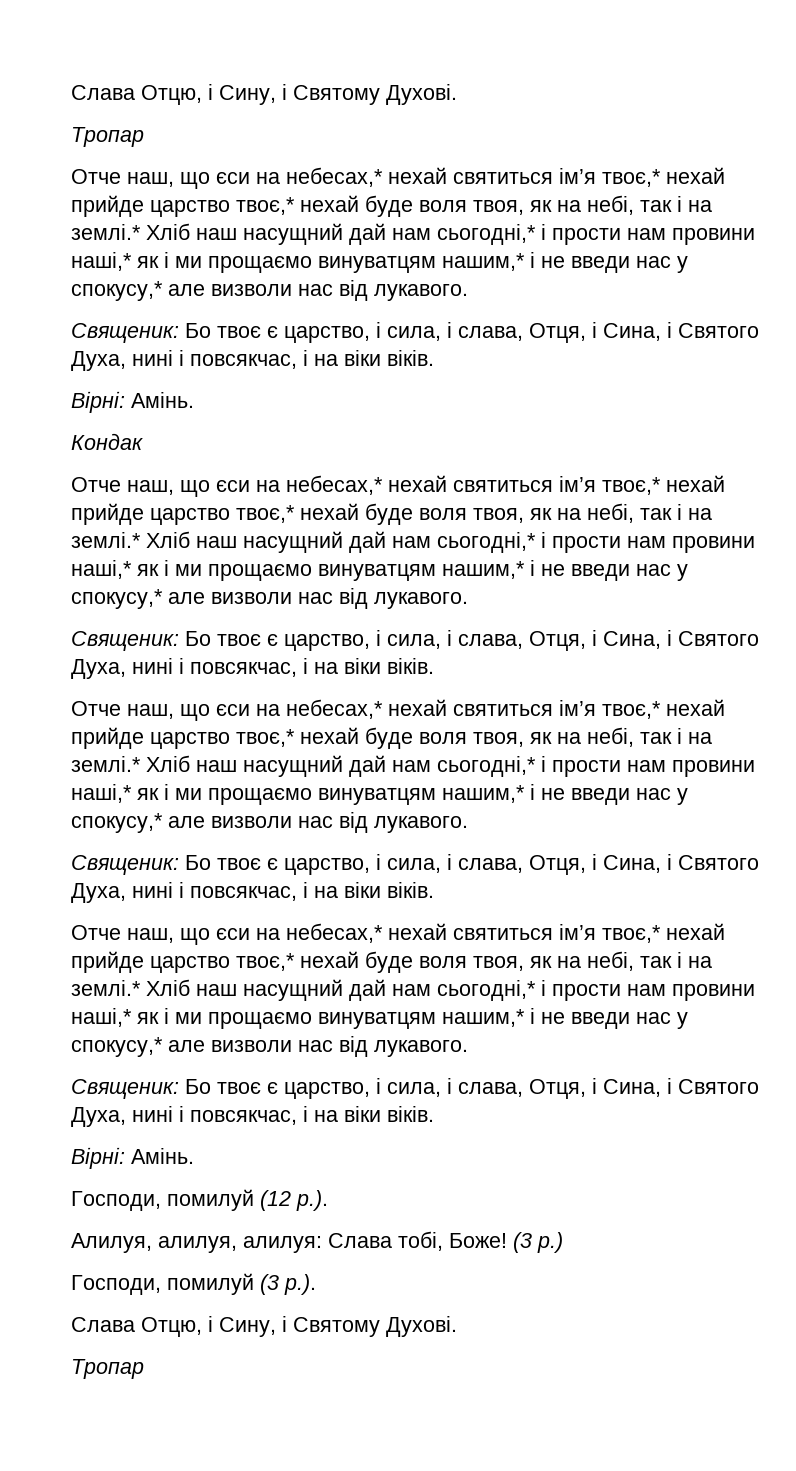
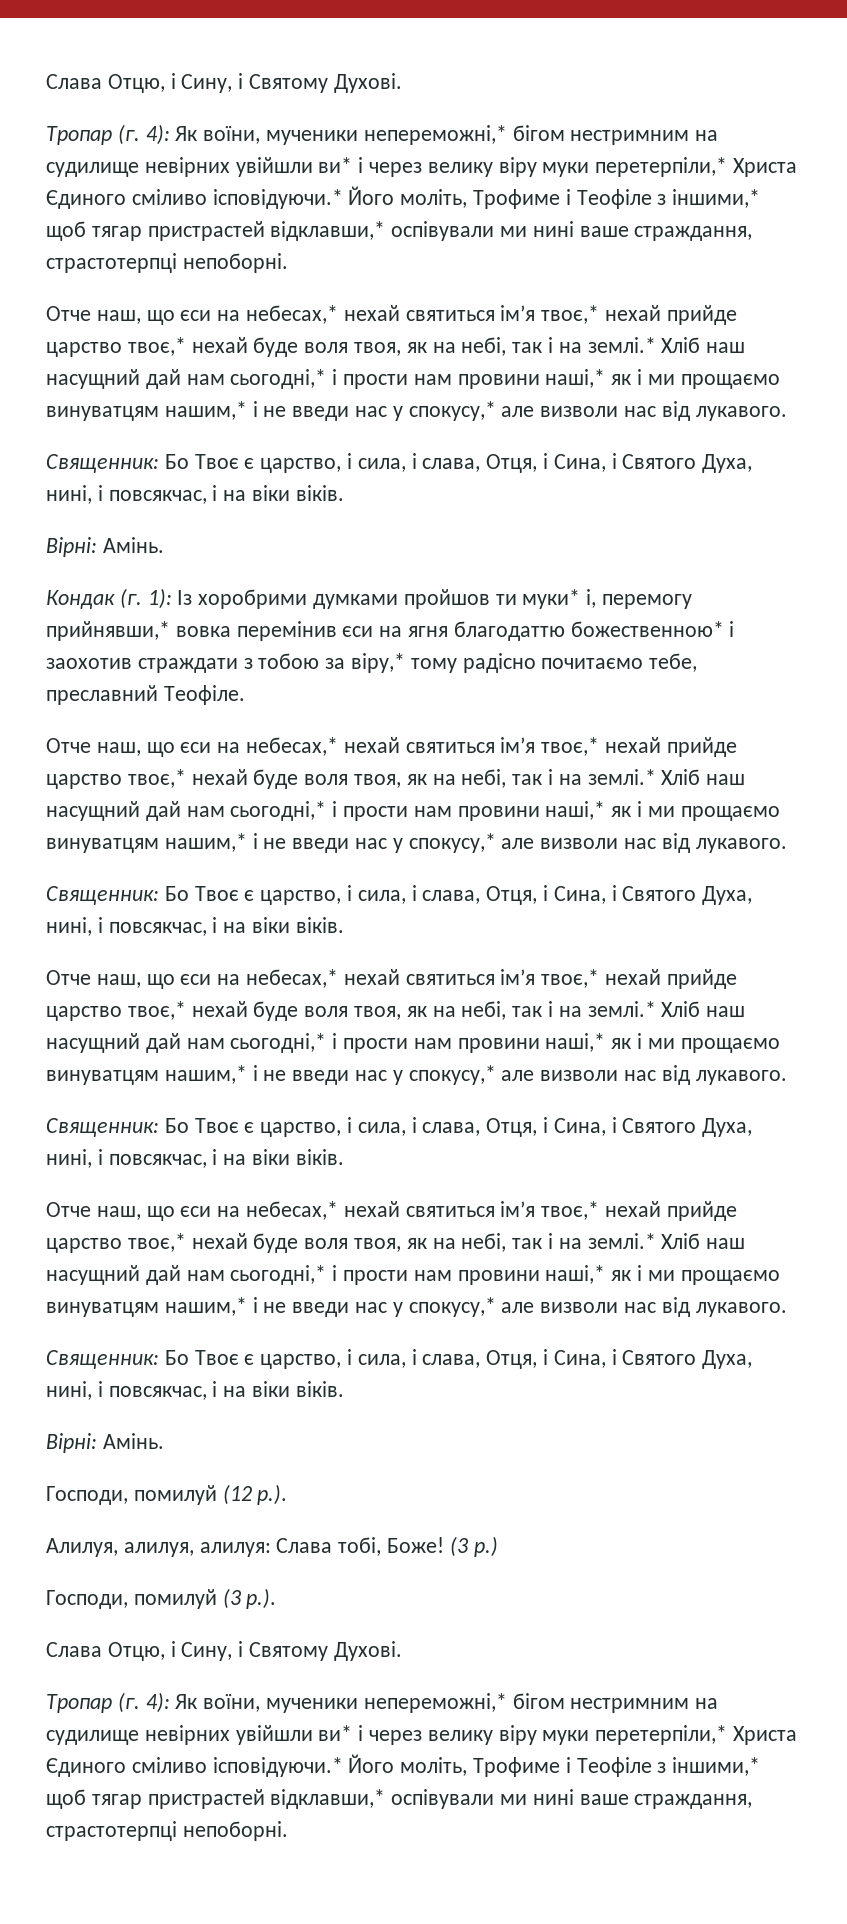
[71,84,457,105] [71,127,144,147] Слава Отцю, і Сину, і Святому Духові. // Тропар -> [46,73,402,93] [46,124,719,145] [46,157,798,177] [46,186,761,209] [46,221,753,241] [46,253,288,273] Слава Отцю, і Сину, і Святому Духові. // Тропар (г. 4): Як воїни, мученики непереможні,* бігом нестримним на судилище невірних увійшли ви* і через велику віру муки перетерпіли,* Христа Єдиного сміливо ісповідуючи.* Його моліть, Трофиме і Теофіле з іншими,* щоб тягар пристрастей відклавши,* оспівували ми нині ваше страждання, страстотерпці непоборні.
[71,323,261,343] Священик: Бо твоє -> [46,454,239,473] Священник: Бо Твоє
[132,350,173,366] нині -> [46,485,92,504] нині,
(143, 441) none -> [119,588,693,609] [46,621,735,641] [46,653,698,673] [46,685,245,705] (г. 1): Із хоробрими думками пройшов ти муки* і, перемогу прийнявши,* вовка перемінив єси на ягня благодаттю божественною* і заохотив страждати з тобою за віру,* тому радісно почитаємо тебе, преславний Теофіле.
[71,631,261,651] Священик: Бо твоє -> [46,886,239,905] Священник: Бо Твоє
[132,658,173,674] нині -> [46,917,92,936] нині,
[71,855,261,875] Священик: Бо твоє -> [46,1118,239,1137] Священник: Бо Твоє
[132,882,173,898] нині -> [46,1149,92,1168] нині,
[71,1079,261,1099] Священик: Бо твоє -> [46,1350,239,1369] Священник: Бо Твоє
[132,1106,173,1122] нині -> [46,1381,92,1400] нині,
(144, 1369) none -> [117,1692,719,1713] [46,1725,798,1745] [46,1754,761,1777] [46,1789,753,1809] [46,1821,288,1841] (г. 4): Як воїни, мученики непереможні,* бігом нестримним на судилище невірних увійшли ви* і через велику віру муки перетерпіли,* Христа Єдиного сміливо ісповідуючи.* Його моліть, Трофиме і Теофіле з іншими,* щоб тягар пристрастей відклавши,* оспівували ми нині ваше страждання, страстотерпці непоборні.

